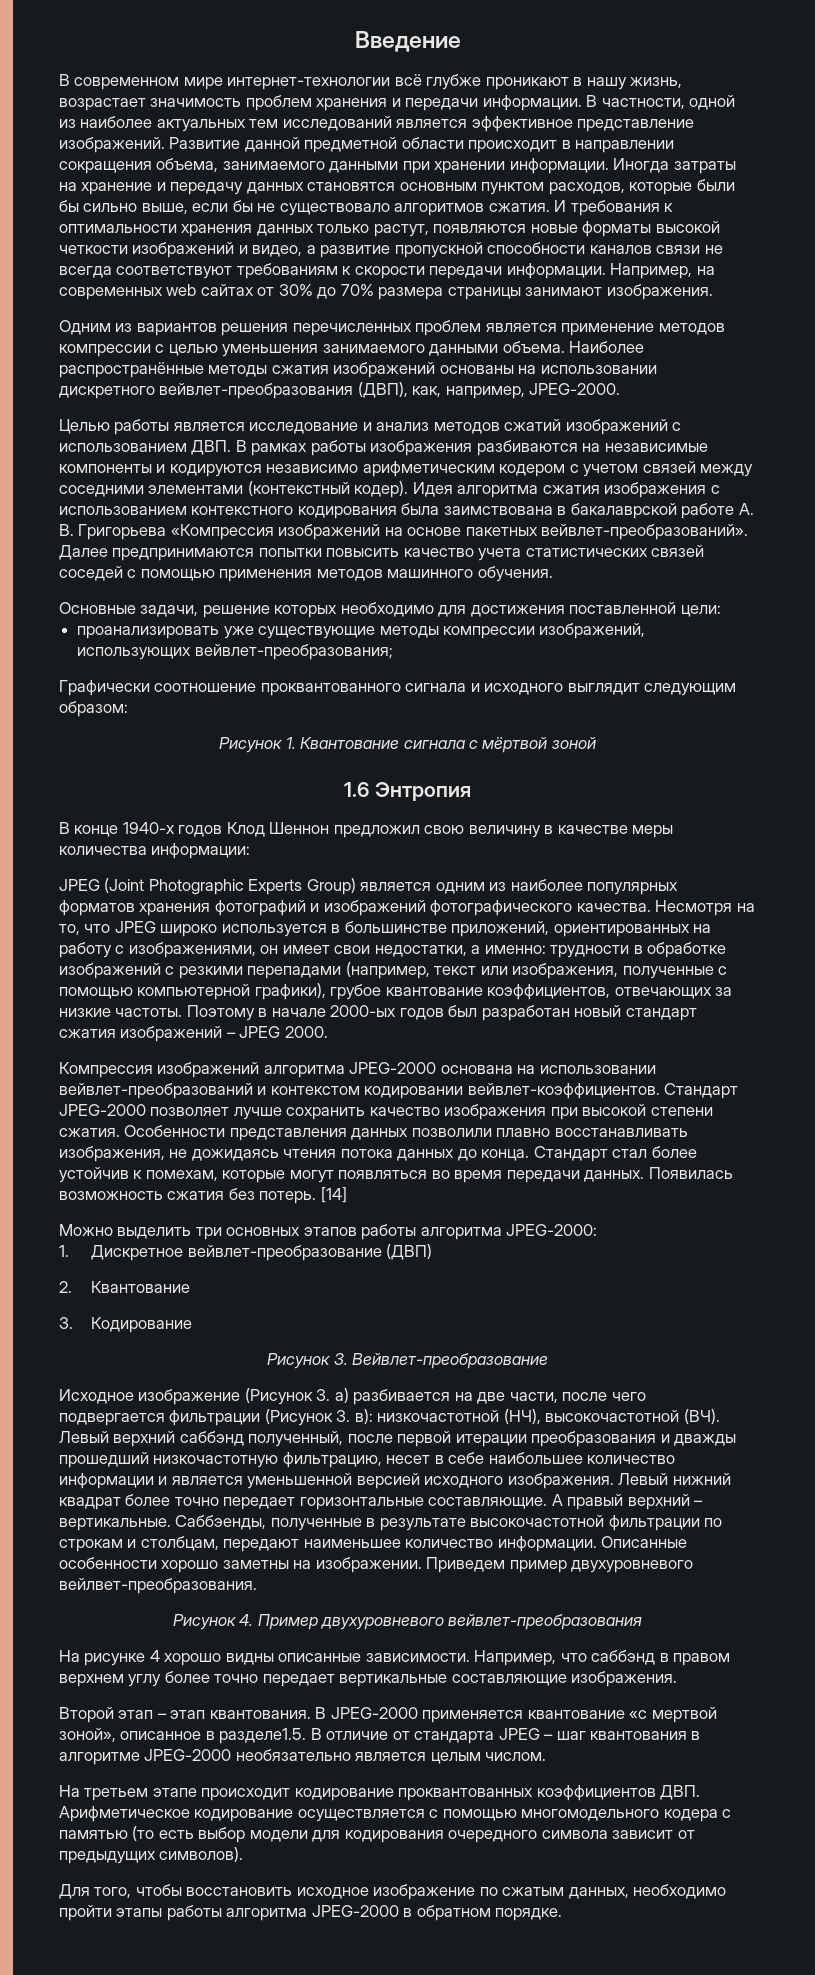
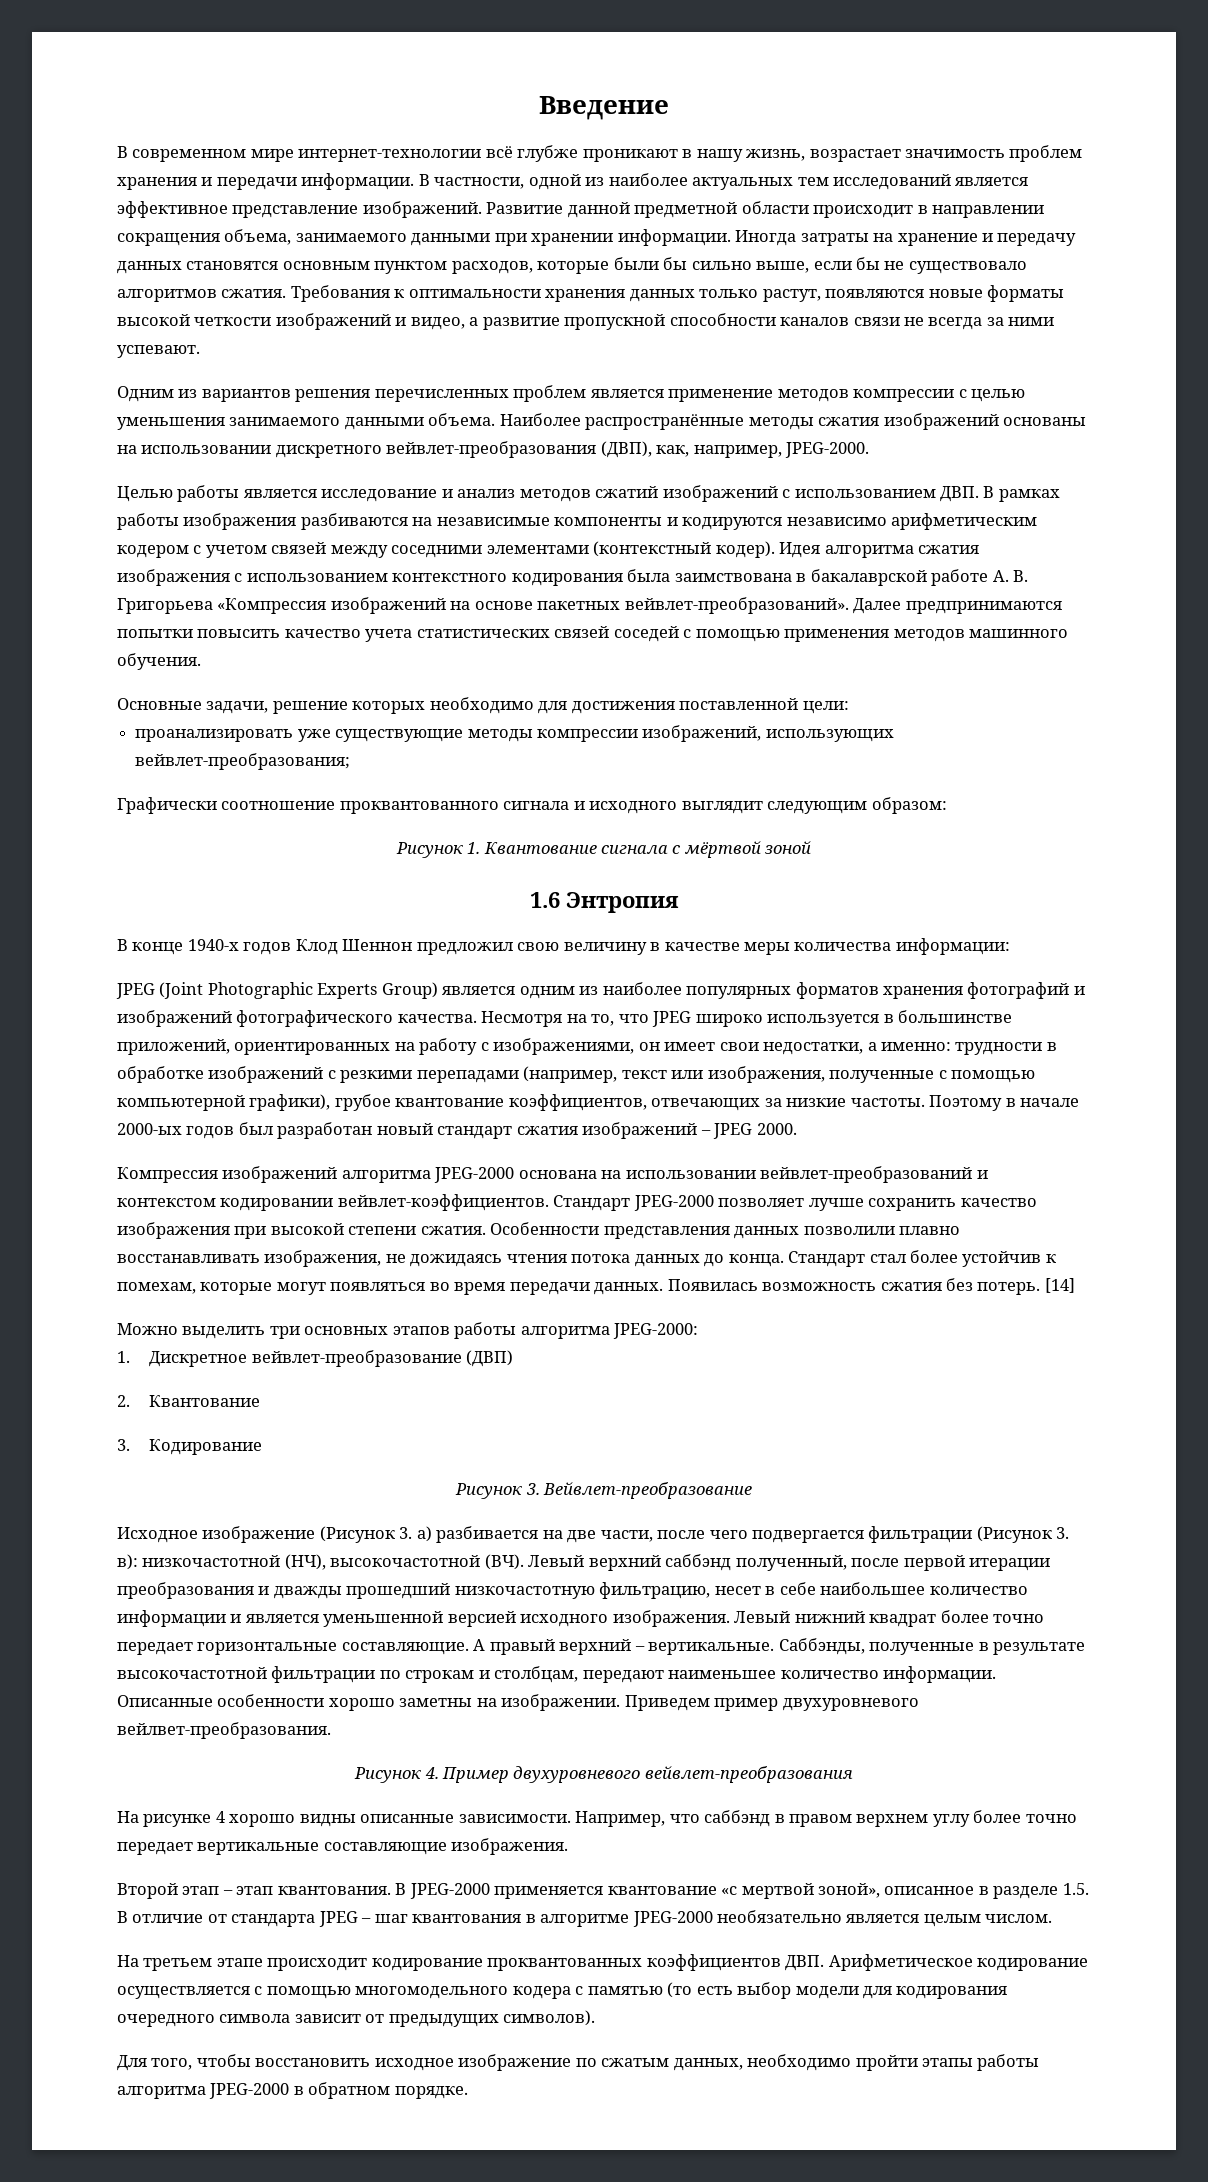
[554,200,660,216] И требования -> [290,285,390,302] Требования
[116,263,715,279] [59,284,713,300] соответствуют требованиям к скорости передачи информации. Например, на современных web сайтах от 30% до 70% размера страницы занимают изображения. -> [986,317,1055,326] [117,345,200,358] за ними успевают.
[175,1515,267,1530] Саббэенды, -> [778,1638,865,1655] Саббэнды,
[219,1728,307,1744] разделе1.5. -> [993,1883,1089,1899] разделе 1.5.

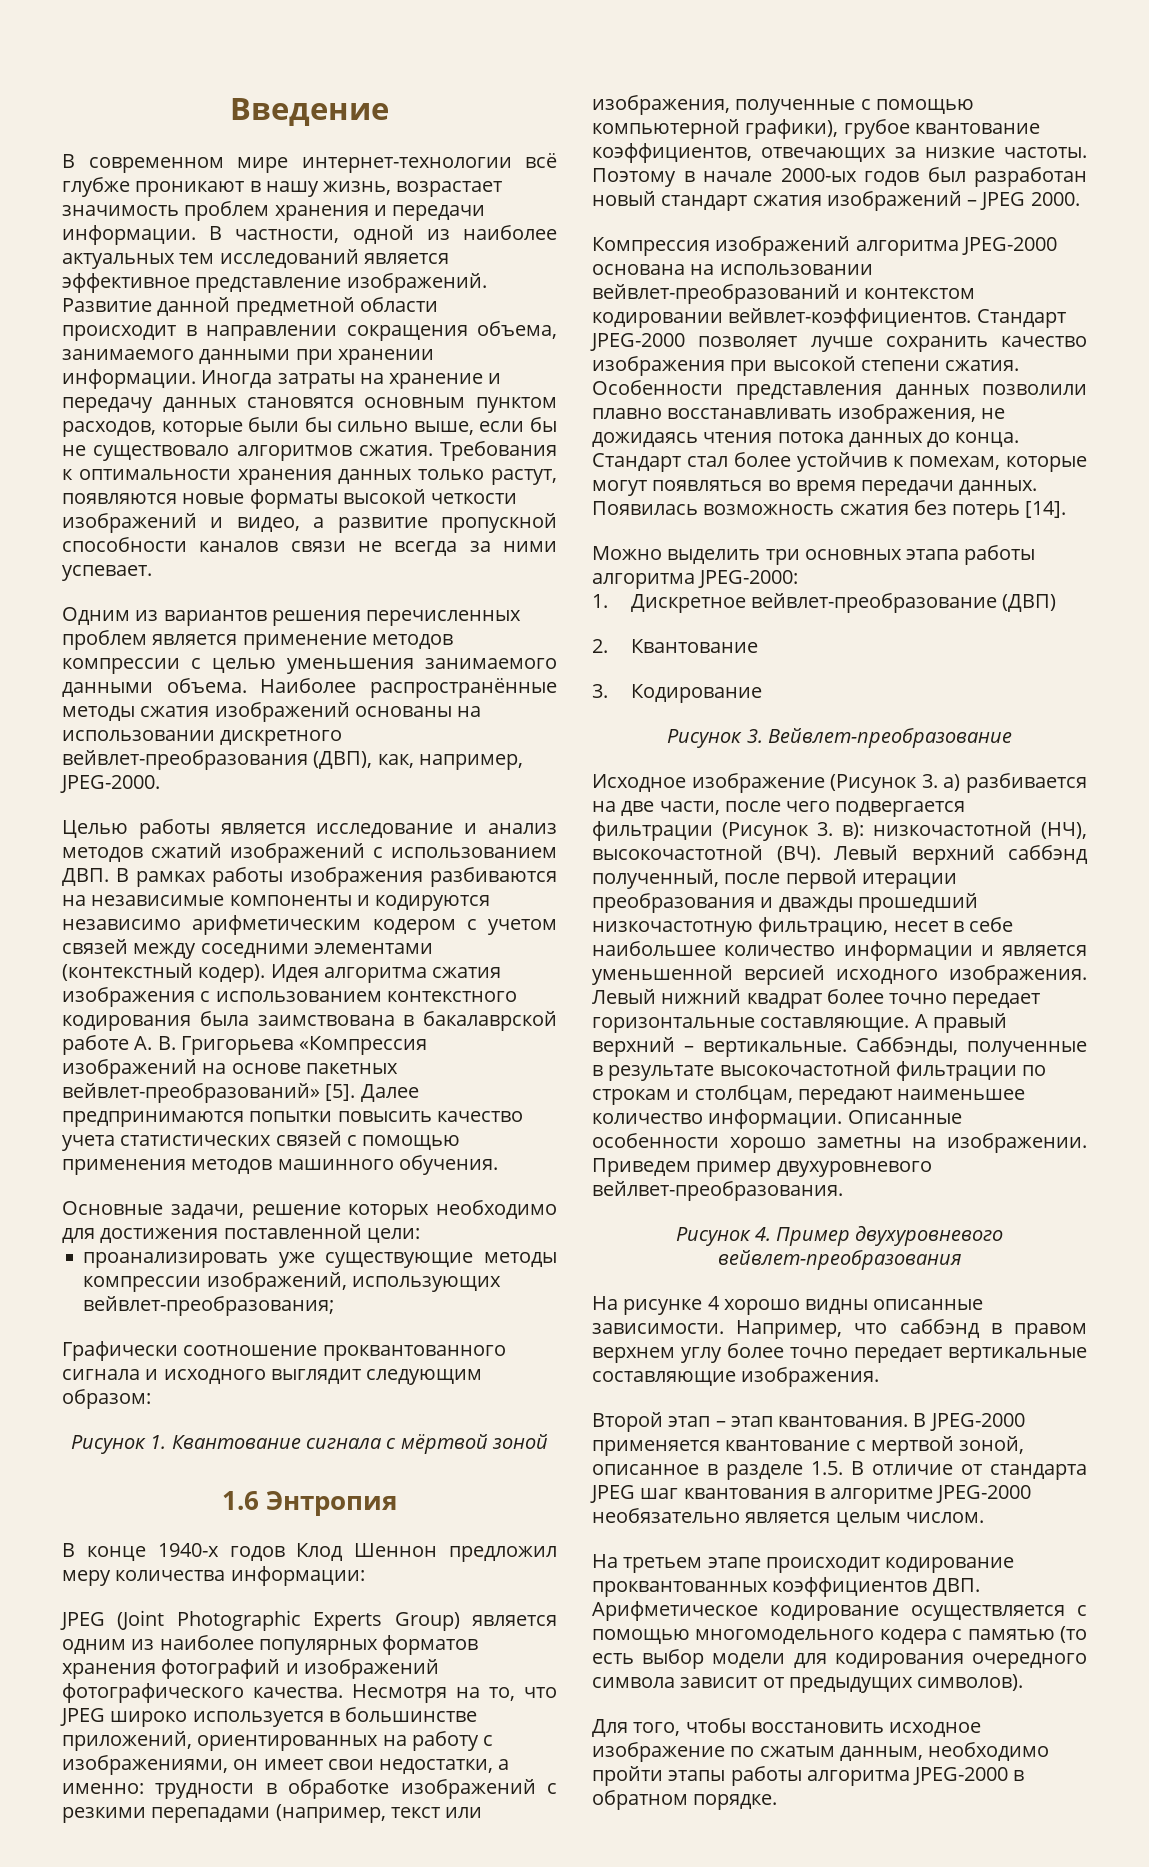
[117,345,200,358] успевают. -> [62,565,152,581] успевает.
[624,597,849,614] вейвлет-преобразований». -> [62,1083,356,1103] вейвлет-преобразований» [5].
[613,626,679,642] соседей -> (342, 1138) none
[517,942,791,955] свою величину в качестве меры -> [62,1570,111,1586] меру
[977,1278,1075,1295] потерь. [14] -> [952,501,1067,520] потерь [14].
[392,1326,450,1335] этапов -> [906,549,960,560] этапа
[721,1883,881,1899] «с мертвой зоной», -> [855,1436,1025,1456] с мертвой зоной,
[361,1918,372,1923] – -> (635, 1494) none
[673,2058,743,2071] данных, -> [839,1746,923,1761] данным,

